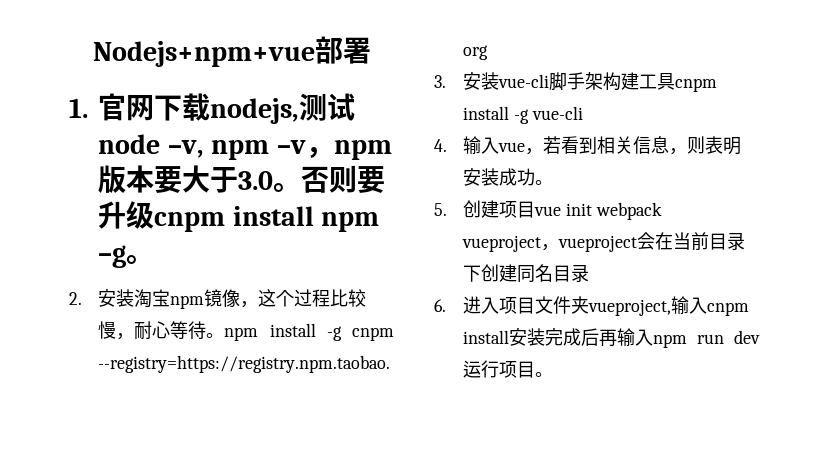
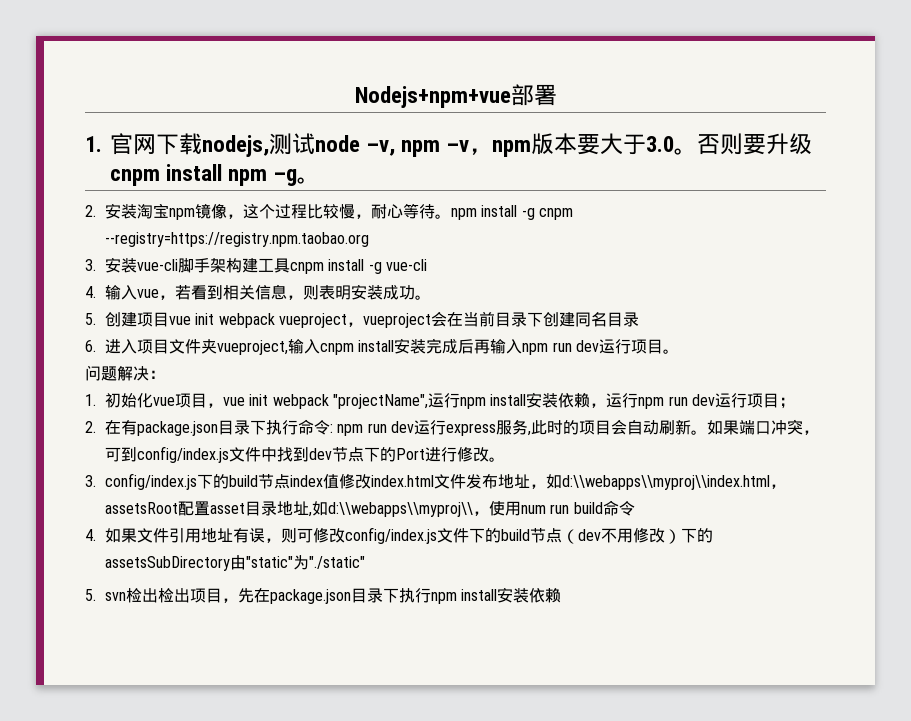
(554, 374) none -> [85,365,165,381] [85,392,796,409] [85,419,820,436] [105,446,506,463] [85,473,787,490] [105,500,635,517] [85,527,714,544] [105,555,366,571] [85,587,562,604] // 问题解决： // 1.初始化vue项目，vue init webpack "projectName",运行npm install安装依赖，运行npm run dev运行项目； // 2.在有package.json目录下执行命令: npm run dev运行express服务,此时的项目会自动刷新。如果端口冲突，可到config/index.js文件中找到dev节点下的Port进行修改。 // 3. config/index.js下的build节点index值修改index.html文件发布地址，如d:\\webapps\\myproj\\index.html，assetsRoot配置asset目录地址,如d:\\webapps\\myproj\\，使用num run build命令 // 4.如果文件引用地址有误，则可修改config/index.js文件下的build节点（dev不用修改）下的assetsSubDirectory由"static"为"./static" // 5. svn检出检出项目，先在package.json目录下执行npm install安装依赖

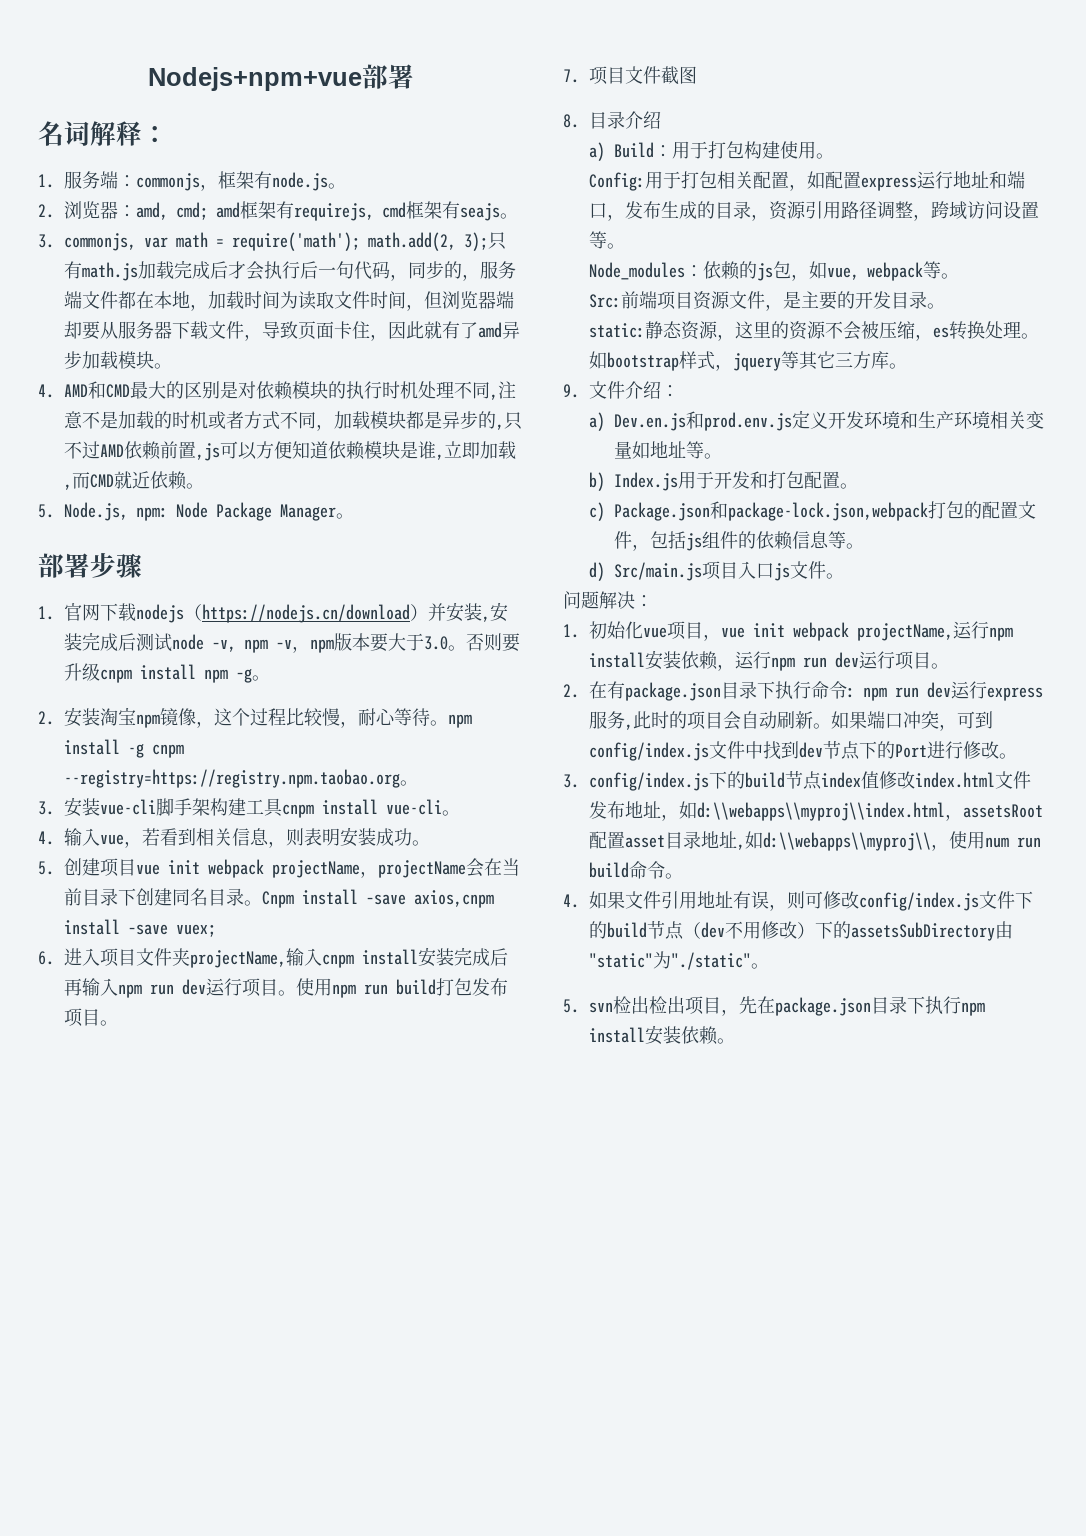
[85,133,269,157] 1.官网下载nodejs, -> [38,121,168,146] [38,171,346,191] [38,201,518,221] [38,232,506,251] [63,260,516,281] [63,291,514,311] [63,321,520,341] [63,351,172,369] [38,381,516,400] [63,411,522,431] [63,441,516,461] [63,471,204,490] [38,502,354,521] [38,553,142,578] [38,602,508,623] [63,632,136,651] 名词解释： // 1.服务端：commonjs，框架有node.js。 // 2.浏览器：amd, cmd; amd框架有requirejs, cmd框架有seajs。 // 3. commonjs, var math = require('math'); math.add(2, 3);只有math.js加载完成后才会执行后一句代码，同步的，服务端文件都在本地，加载时间为读取文件时间，但浏览器端却要从服务器下载文件，导致页面卡住，因此就有了amd异步加载模块。 // 4. AMD和CMD最大的区别是对依赖模块的执行时机处理不同,注意不是加载的时机或者方式不同，加载模块都是异步的,只不过AMD依赖前置,js可以方便知道依赖模块是谁,立即加载,而CMD就近依赖。 // 5. Node.js, npm: Node Package Manager。 // 部署步骤 // 1.官网下载nodejs（https://nodejs.cn/download）并安装,安装完成后
(370, 239) none -> [399,780,418,786] 。
[368,259,428,274] -g vue-cli -> [385,799,460,816] vue-cli。
[279,313,432,328] vueproject，vueproject -> [271,860,466,878] projectName，projectName
(640, 319) none -> [243,889,494,908] [63,919,216,937] 。Cnpm install –save axios,cnpm install –save vuex;
[217,340,289,355] vueproject, -> [189,950,286,968] projectName,
(680, 351) none -> [295,978,508,998] [63,1008,118,1027] [563,66,697,85] [563,111,661,129] [588,141,835,161] [588,171,1025,191] [588,201,1039,221] [588,231,625,249] [588,261,959,281] [588,291,945,311] [588,321,1039,341] [588,351,907,371] [563,381,679,399] [588,410,1045,431] [614,441,723,459] [588,471,859,491] [588,501,1037,521] [614,531,865,551] [588,561,845,581] 使用npm run build打包发布项目。 // 7.项目文件截图 // 8.目录介绍 // a) Build：用于打包构建使用。 // Config:用于打包相关配置，如配置express运行地址和端口，发布生成的目录，资源引用路径调整，跨域访问设置等。 // Node_modules：依赖的js包，如vue, webpack等。 // Src:前端项目资源文件，是主要的开发目录。 // static:静态资源，这里的资源不会被压缩，es转换处理。如bootstrap样式，jquery等其它三方库。 // 9.文件介绍： // a) Dev.en.js和prod.env.js定义开发环境和生产环境相关变量如地址等。 // b) Index.js用于开发和打包配置。 // c) Package.json和package-lock.json,webpack打包的配置文件，包括js组件的依赖信息等。 // d) Src/main.js项目入口js文件。
[333,394,429,409] "projectName", -> [856,623,953,641] projectName,
[779,397,796,409] ； -> [930,663,949,669] 。
(635, 508) none -> [664,873,683,879] 。
(366, 562) none -> [750,963,769,969] 。
(562, 595) none -> [716,1038,735,1044] 。

